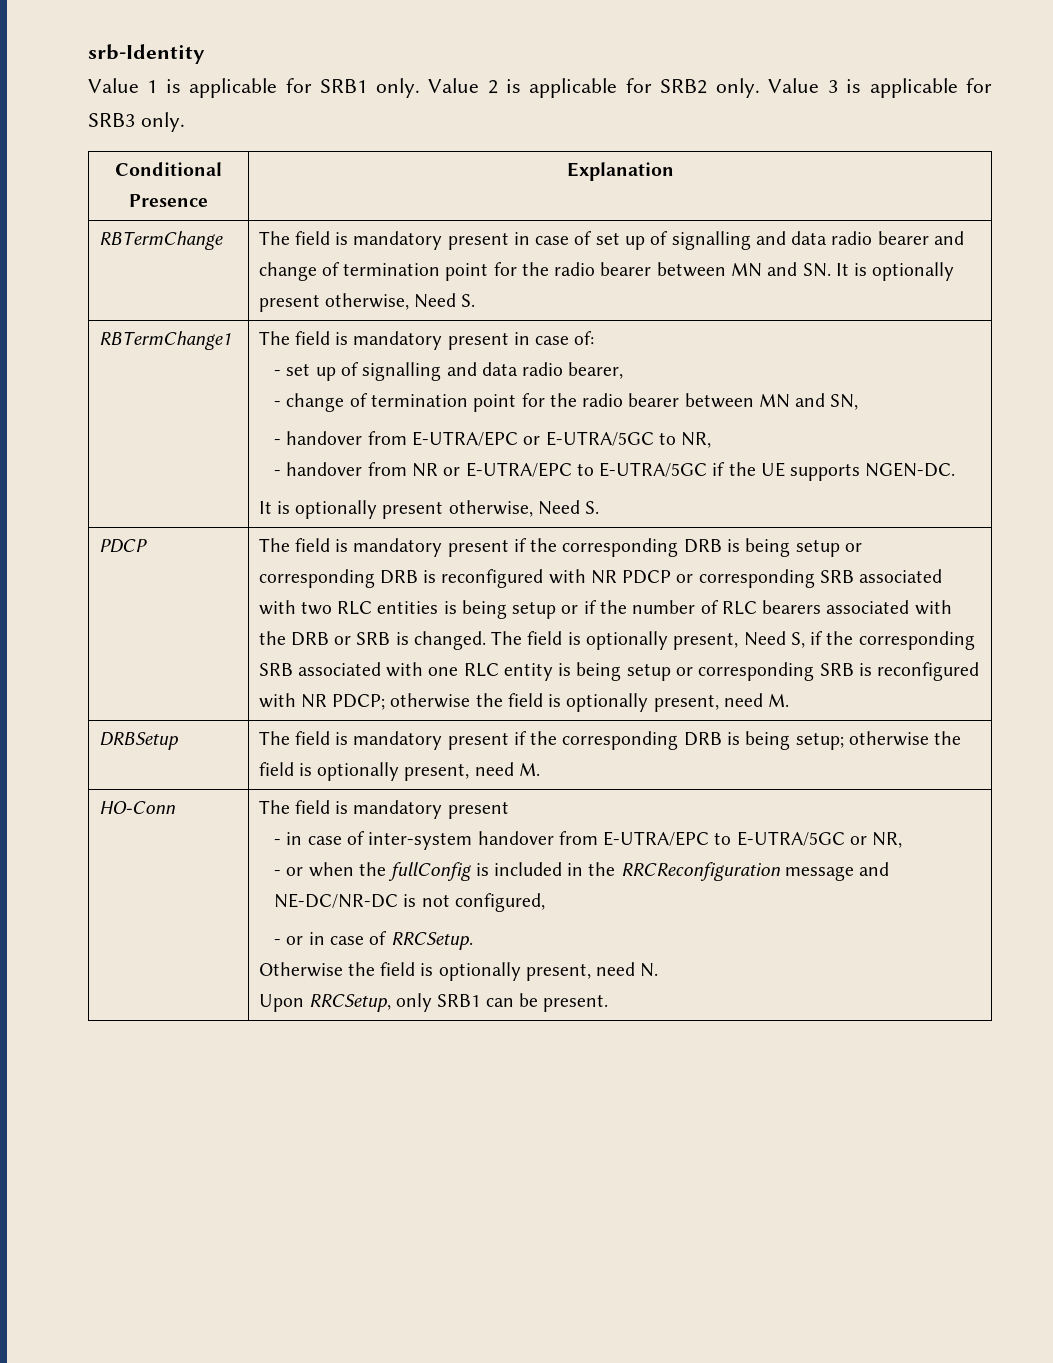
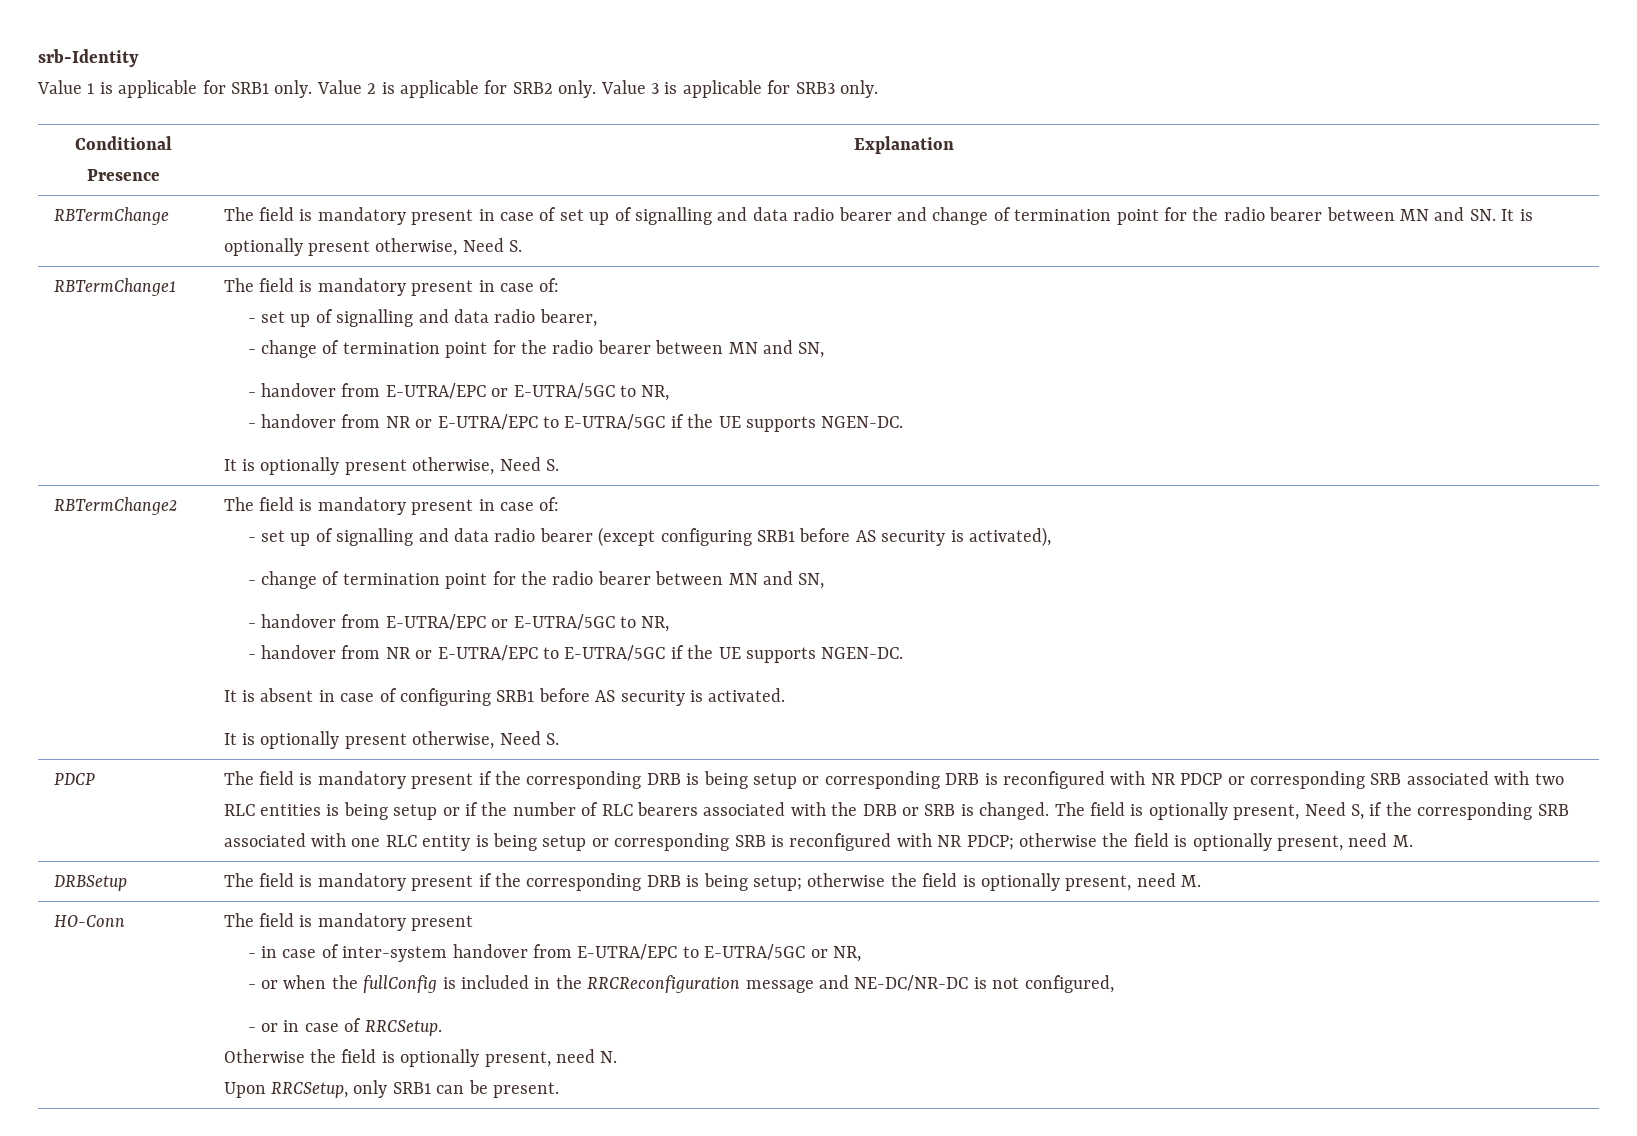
(600, 507) none -> [53,497,177,515] [223,497,560,515] [247,527,1051,547] [247,571,825,589] [247,614,670,632] [247,645,904,663] [223,688,786,706] [223,731,560,749] // RBTermChange2 | The field is mandatory present in case of: // - set up of signalling and data radio bearer (except configuring SRB1 before AS security is activated), // - change of termination point for the radio bearer between MN and SN, // - handover from E-UTRA/EPC or E-UTRA/5GC to NR, // - handover from NR or E-UTRA/EPC to E-UTRA/5GC if the UE supports NGEN-DC. // It is absent in case of configuring SRB1 before AS security is activated. // It is optionally present otherwise, Need S.

